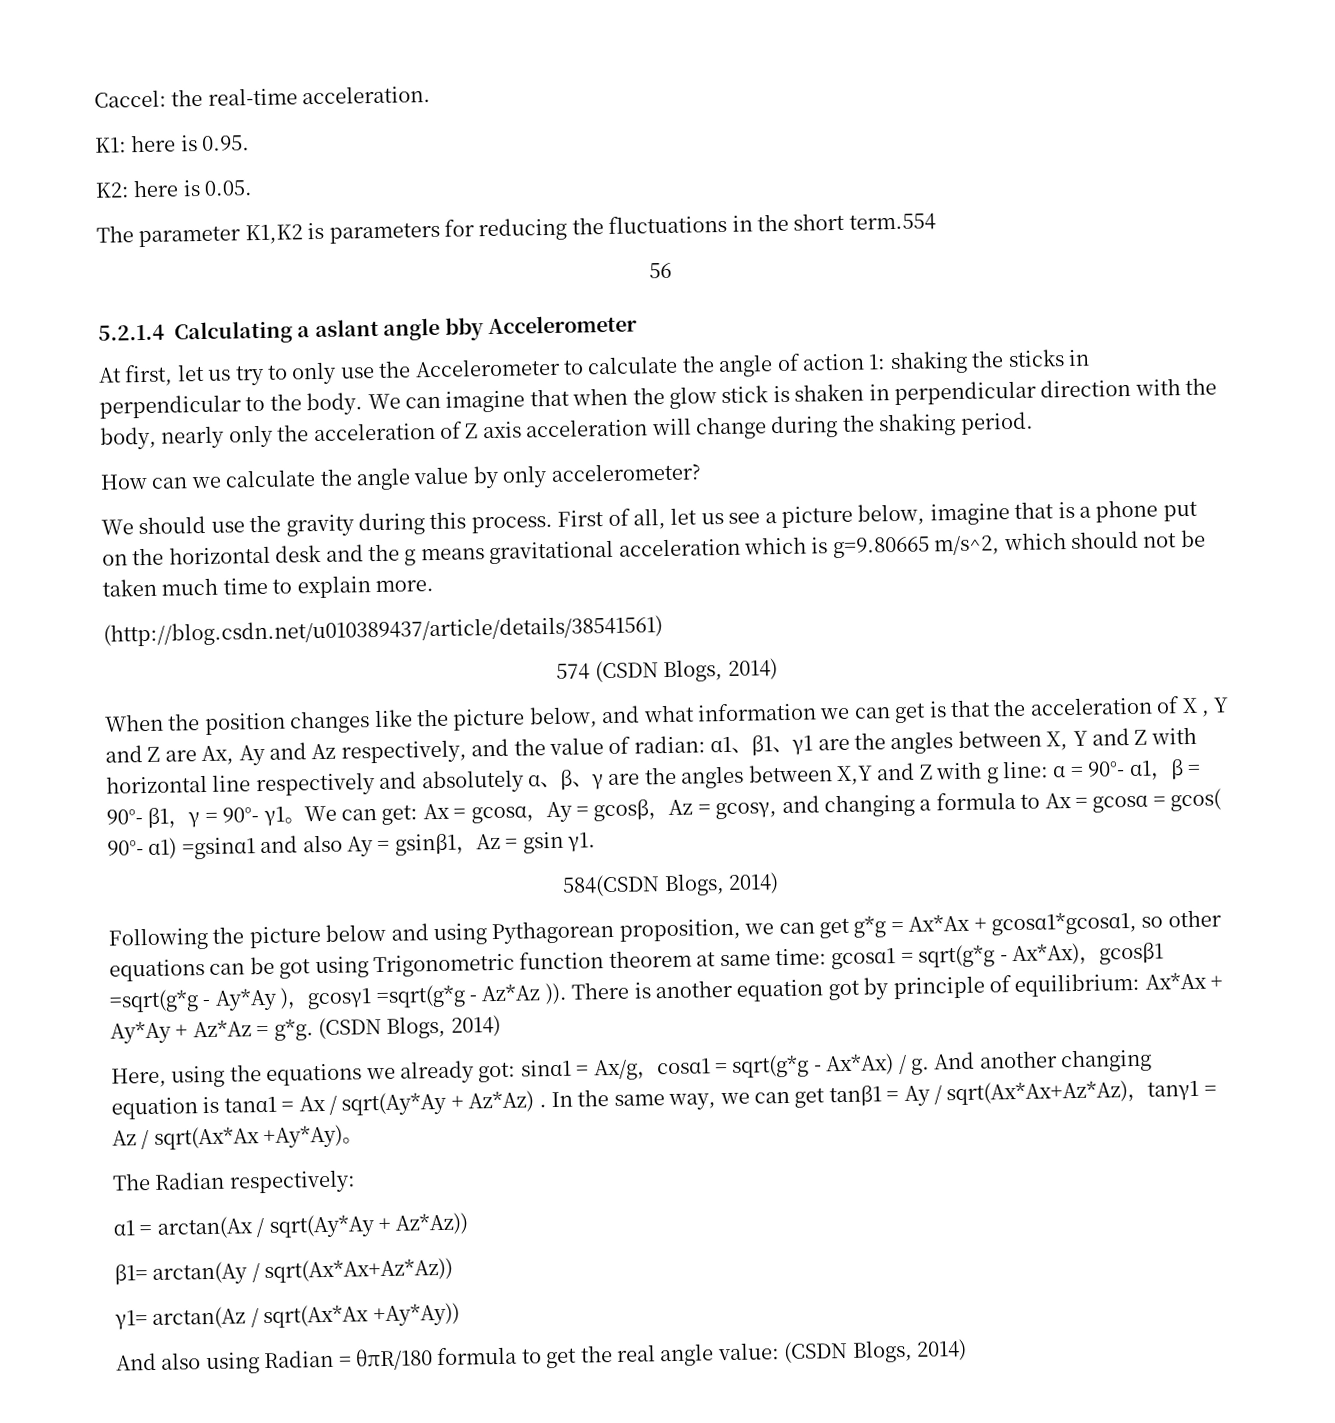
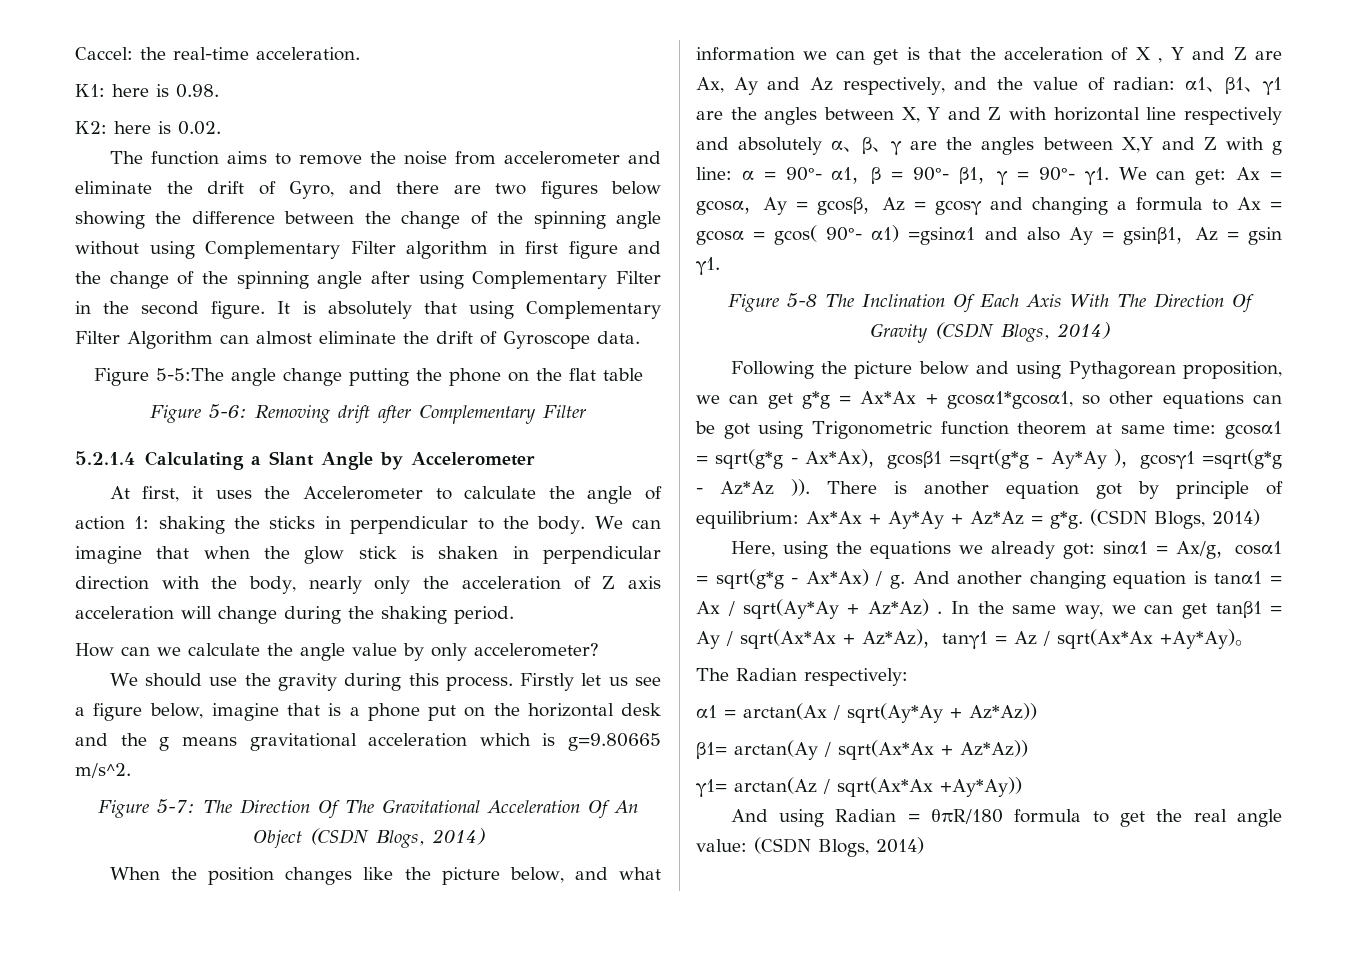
[201,135,251,151] 0.95. -> [176,84,219,98] 0.98.
[204,180,254,196] [96,212,936,248] [648,262,672,279] 0.05. // The parameter K1,K2 is parameters for reducing the fluctuations in the short term.554 // 56 -> [178,121,221,135] [109,151,661,165] [75,181,661,199] [75,211,662,229] [75,241,661,259] [75,271,661,289] [75,301,661,319] [75,331,640,349] [93,368,643,386] [150,404,587,424] 0.02. // The function aims to remove the noise from accelerometer and eliminate the drift of Gyro, and there are two figures below showing the difference between the change of the spinning angle without using Complementary Filter algorithm in first figure and the change of the spinning angle after using Complementary Filter in the second figure. It is absolutely that using Complementary Filter Algorithm can almost eliminate the drift of Gyroscope data. // Figure 5-5:The angle change putting the phone on the flat table // Figure 5-6: Removing drift after Complementary Filter
[314,317,484,341] aslant angle bby -> [268,451,403,470] Slant Angle by
[176,361,375,386] let us try to only use -> [192,486,252,499] it uses
[557,508,666,530] First of all, -> [520,673,575,691] Firstly
[780,505,853,529] picture -> [93,703,143,721] figure
[934,529,1206,556] [102,575,434,599] [103,615,663,647] [556,663,591,680] m/s^2, which should not be taken much time to explain more. // (http://blog.csdn.net/u010389437/article/details/38541561) // 574 -> [75,763,131,778] [98,799,638,819] [252,830,302,848] m/s^2. // Figure 5-7: The Direction Of The Gravitational Acceleration Of An Object
[263,806,305,826] γ1。 -> [1084,167,1109,185] γ1.
[715,801,778,820] gcosγ, -> [934,200,982,215] gcosγ
[562,874,661,897] 584(CSDN -> [727,293,1254,313] [869,322,994,343] Figure 5-8 The Inclination Of Each Axis With The Direction Of Gravity (CSDN
[946,1080,1129,1106] sqrt(Ax*Ax+Az*Az) -> [739,629,923,649] sqrt(Ax*Ax + Az*Az)
[264,1257,454,1284] sqrt(Ax*Ax+Az*Az)) -> [837,740,1028,760] sqrt(Ax*Ax + Az*Az))
[161,1352,202,1370] also -> (768, 815) none

